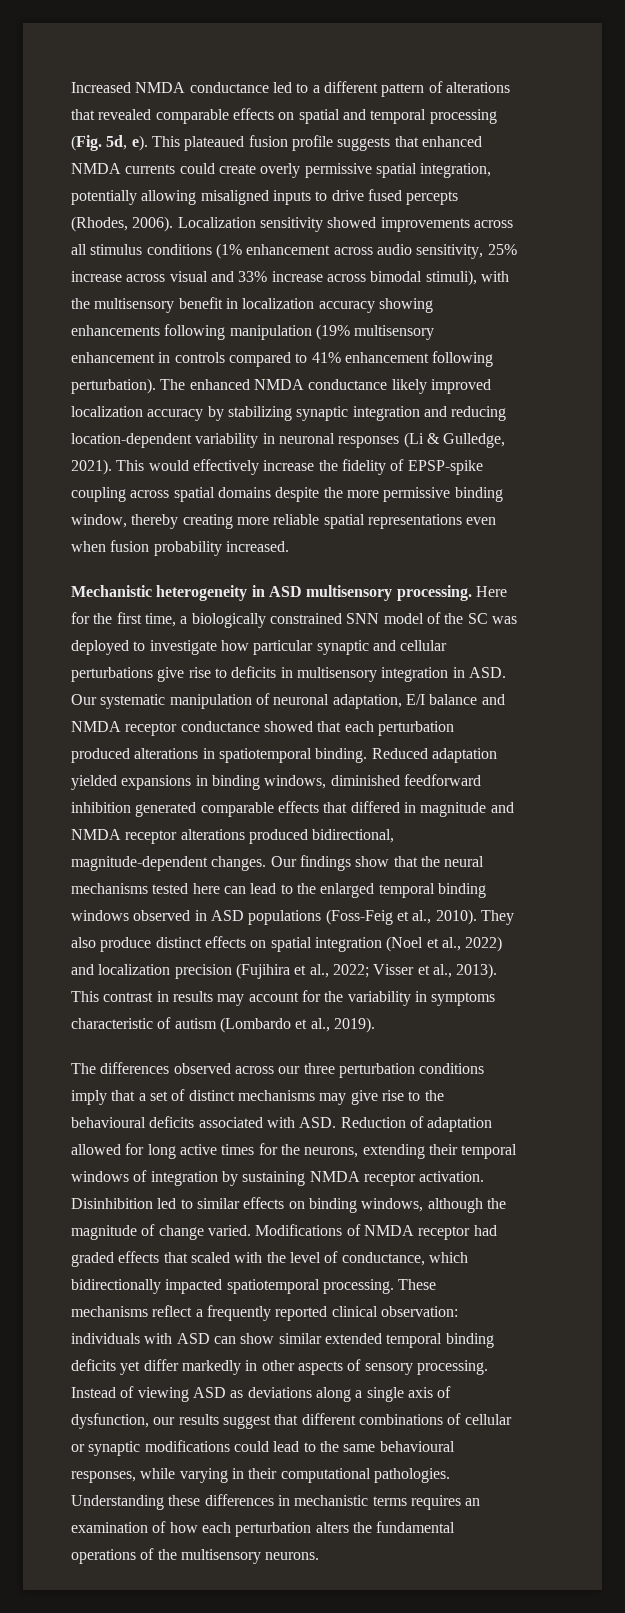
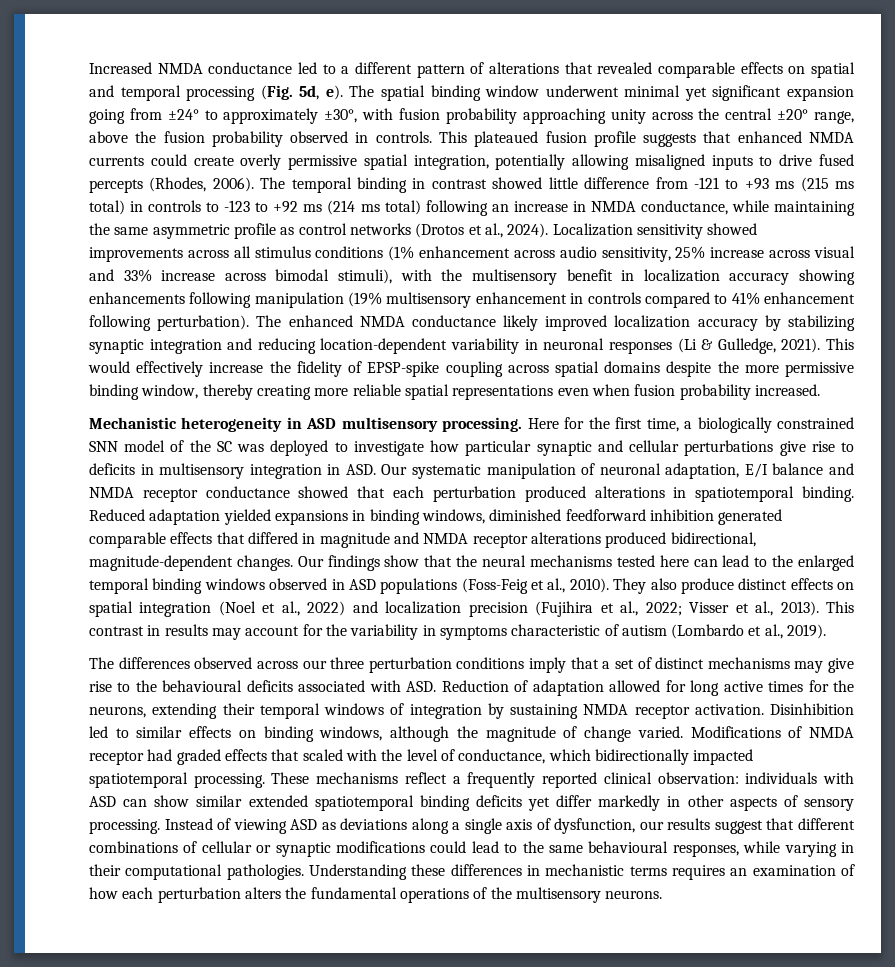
(148, 143) none -> [349,85,854,101] [89,108,855,124] [89,131,432,147] The spatial binding window underwent minimal yet significant expansion going from ±24° to approximately ±30°, with fusion probability approaching unity across the central ±20° range, above the fusion probability observed in controls.
(174, 224) none -> [260,177,854,193] [89,200,855,216] [89,223,549,239] The temporal binding in contrast showed little difference from -121 to +93 ms (215 ms total) in controls to -123 to +92 ms (214 ms total) following an increase in NMDA conductance, while maintaining the same asymmetric profile as control networks (Drotos et al., 2024).
[386,1333,443,1348] temporal -> [314,795,414,811] spatiotemporal

